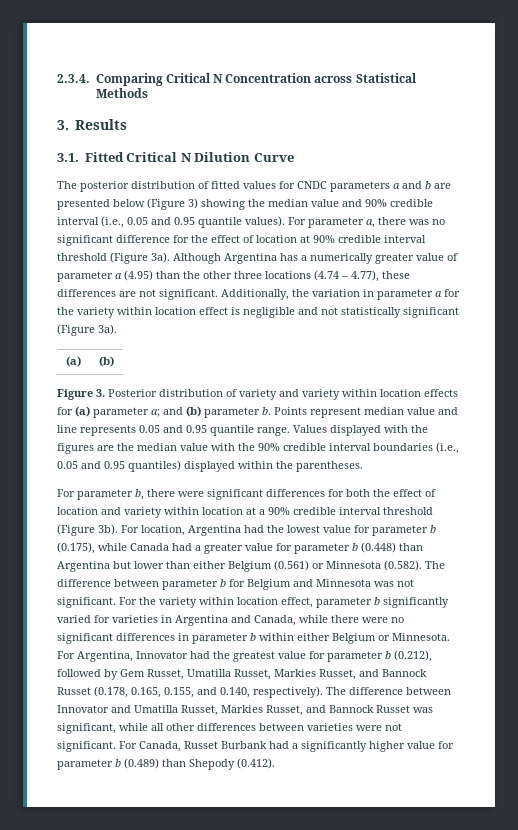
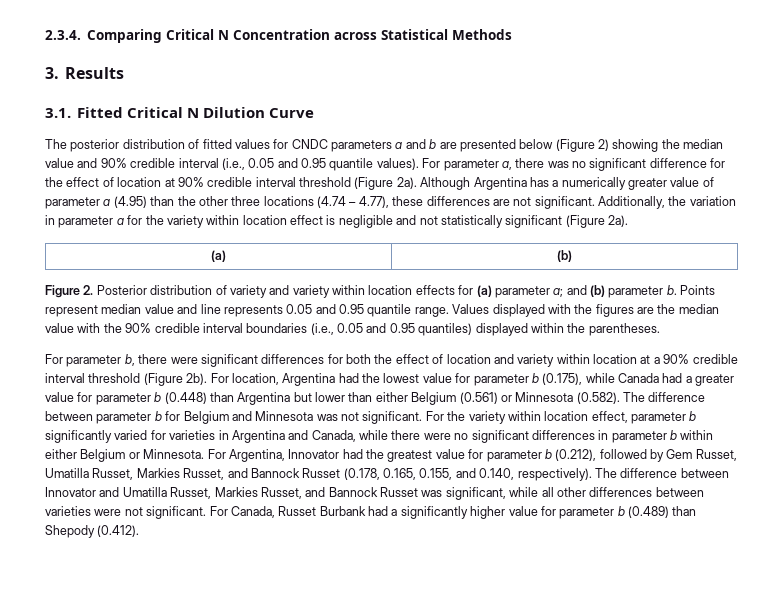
[188,198,198,209] 3) -> [598,139,609,151] 2)
[151,252,170,263] 3a). -> [396,177,417,189] 2a).
[98,324,117,335] 3a). -> [608,215,628,227] 2a).
[96,389,105,397] 3. -> [83,285,94,295] 2.
[98,524,118,535] 3b). -> [186,373,208,385] 2b).

